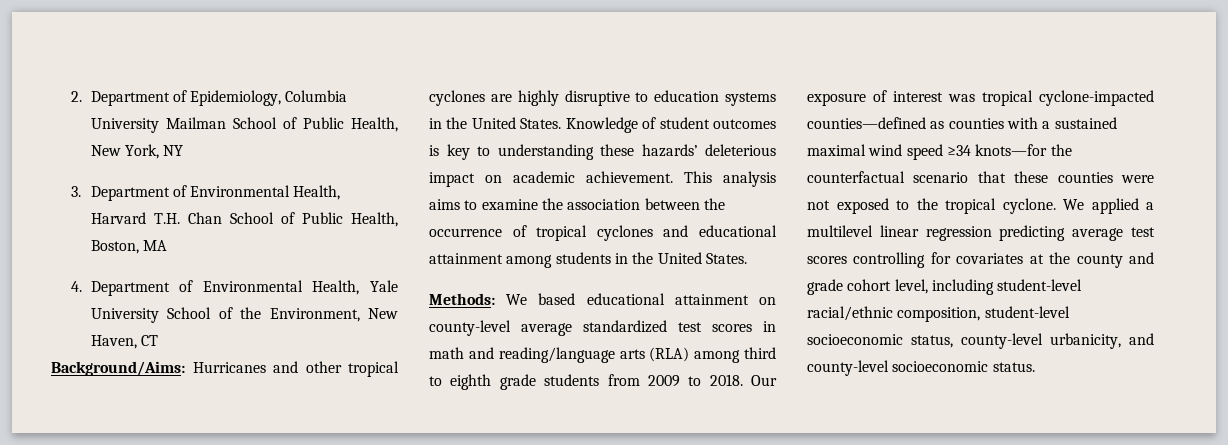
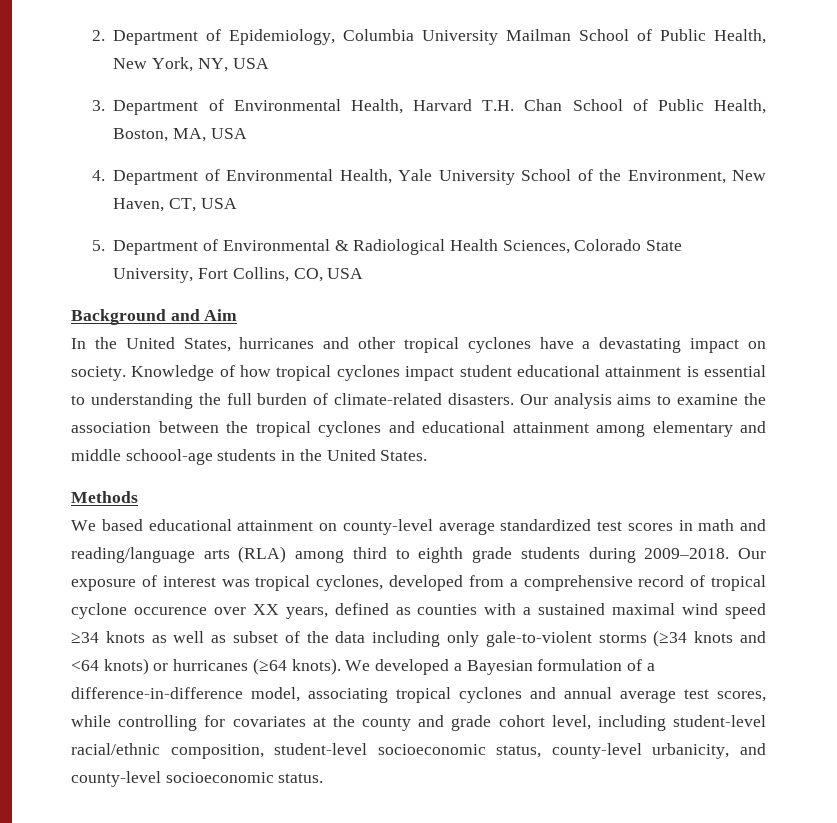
[163,145,184,156] NY -> [197,58,269,72] NY, USA
[142,240,167,251] MA -> [173,128,247,142] MA, USA
[140,335,158,346] [51,361,399,377] [429,90,776,106] [429,117,776,133] [429,144,776,160] [429,171,712,187] CT // Background/Aims: Hurricanes and other tropical cyclones are highly disruptive to education systems in the United States. Knowledge of student outcomes is key to understanding these hazards’ deleterious impact on academic achievement. This -> [169,198,237,212] [91,239,683,255] [113,267,364,283] [71,309,238,325] [71,337,766,353] [71,365,767,381] [71,393,548,409] CT, USA // 5. Department of Environmental & Radiological Health Sciences, Colorado State University, Fort Collins, CO, USA // Background and Aim // In the United States, hurricanes and other tropical cyclones have a devastating impact on society. Knowledge of how tropical cyclones impact student educational attainment is essential to understanding the full burden of climate-related disasters. Our
[429,225,527,237] occurrence of -> (248, 427) none
(553, 261) none -> [652,421,766,437] [71,449,213,465] elementary and middle schoool-age
[429,293,495,305] Methods: -> [71,491,138,503] Methods //
[607,374,743,387] from 2009 to 2018. -> [588,547,730,563] during 2009–2018.
[1039,90,1154,106] [807,117,926,129] cyclone-impacted counties—defined -> [316,575,767,591] [71,603,389,619] cyclones, developed from a comprehensive record of tropical cyclone occurence over XX years, defined
[975,144,1072,156] [807,171,1154,183] [807,198,1154,214] [807,225,1155,241] [807,256,847,264] knots—for the counterfactual scenario that these counties were not exposed to the tropical cyclone. We applied a multilevel linear regression predicting average test scores -> [105,630,766,647] [71,658,655,675] [71,687,766,703] [71,715,111,727] knots as well as subset of the data including only gale-to-violent storms (≥34 knots and <64 knots) or hurricanes (≥64 knots). We developed a Bayesian formulation of a difference-in-difference model, associating tropical cyclones and annual average test scores, while

